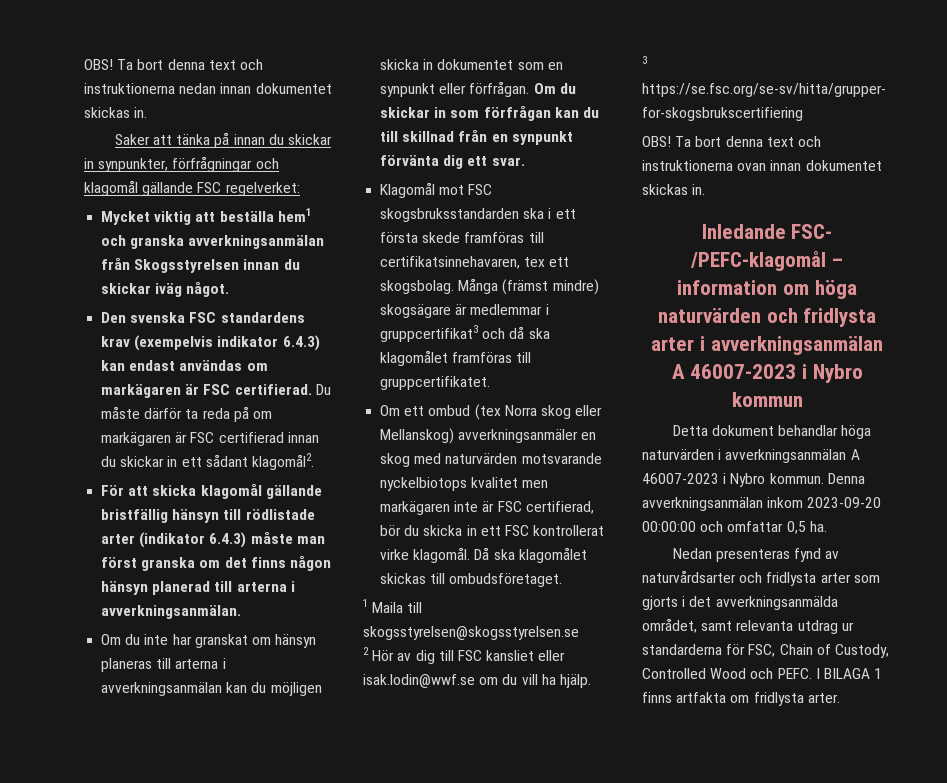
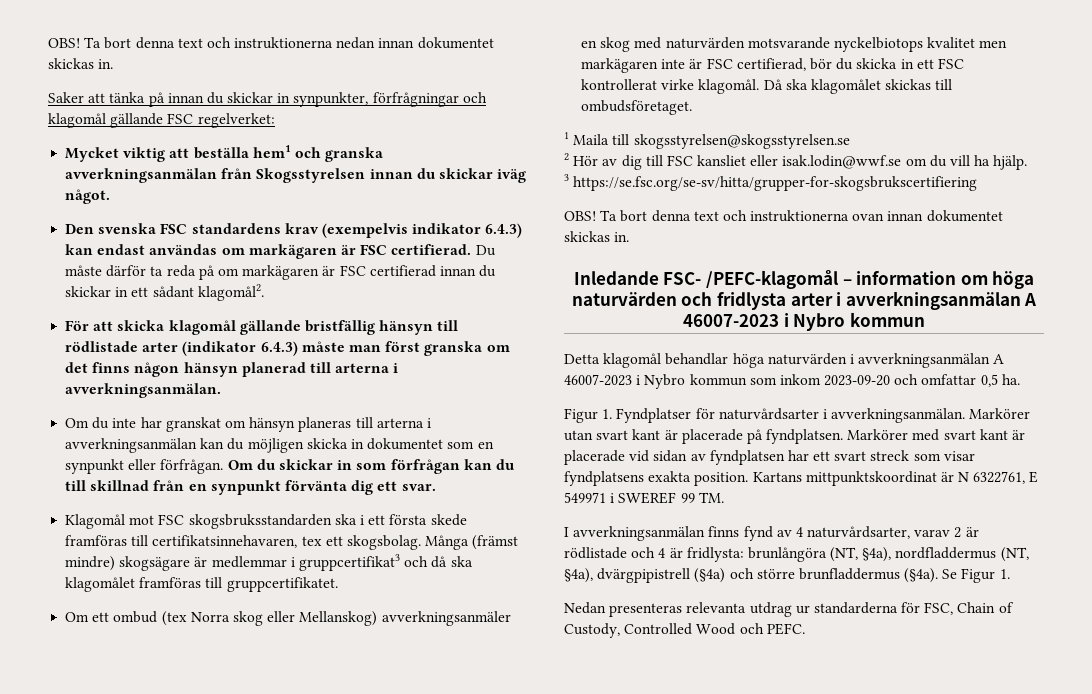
[712,425,775,436] dokument -> [603,353,662,368] klagomål
[769,473,865,484] [642,497,763,511] kommun. Denna avverkningsanmälan -> [689,374,777,386] kommun som
[642,521,696,532] 00:00:00 -> (891, 380) none
[672,548,840,562] [642,570,880,586] [642,596,838,610] [642,618,733,633] Nedan presenteras fynd av naturvårdsarter och fridlysta arter som gjorts i det avverkningsanmälda området, samt -> [564,408,1031,423] [564,429,1026,444] [564,450,975,465] [564,471,1039,486] [564,492,724,504] [564,526,979,541] [564,547,1029,562] [564,568,1010,583] [564,602,683,617] Figur 1. Fyndplatser för naturvårdsarter i avverkningsanmälan. Markörer utan svart kant är placerade på fyndplatsen. Markörer med svart kant är placerade vid sidan av fyndplatsen har ett svart streck som visar fyndplatsens exakta position. Kartans mittpunktskoordinat är N 6322761, E 549971 i SWEREF 99 TM. // I avverkningsanmälan finns fynd av 4 naturvårdsarter, varav 2 är rödlistade och 4 är fridlysta: brunlångöra (NT, §4a), nordfladdermus (NT, §4a), dvärgpipistrell (§4a) och större brunfladdermus (§4a). Se Figur 1. // Nedan presenteras
[815,668,883,679] [642,692,840,706] I BILAGA 1 finns artfakta om fridlysta arter. -> (805, 629) none

